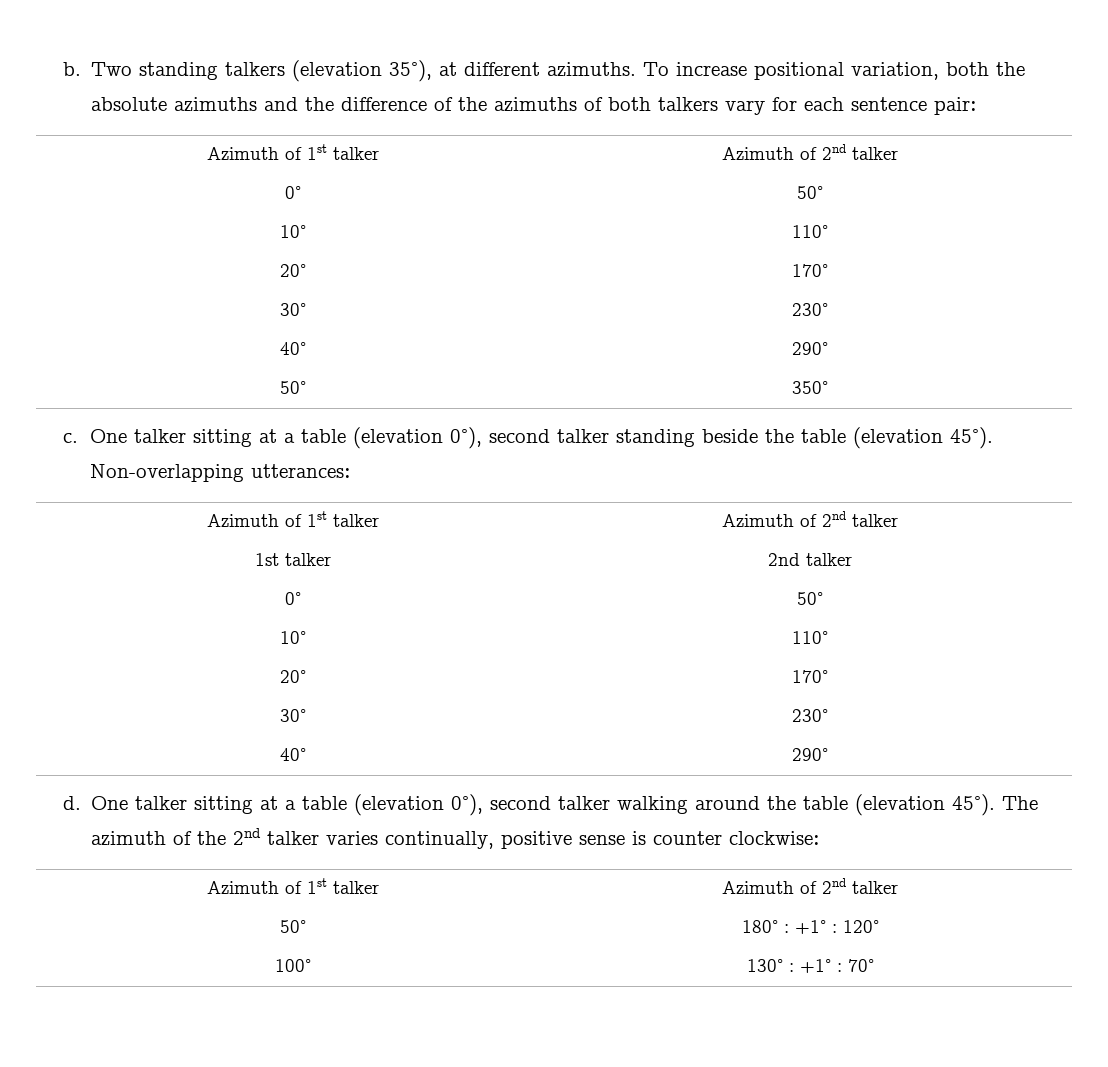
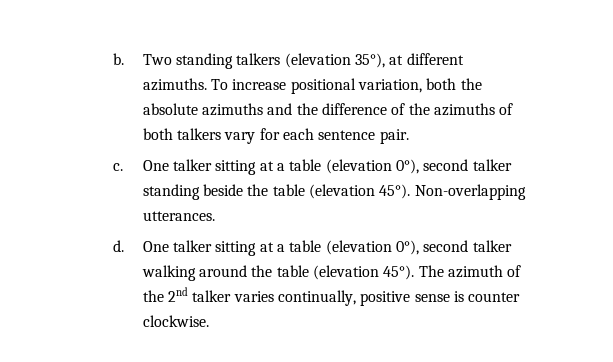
[934,97,978,115] [206,144,379,160] [722,144,898,160] [284,186,301,199] [797,186,823,199] [279,225,306,238] [792,225,828,238] [279,264,306,277] [792,264,828,277] [279,303,306,316] [792,303,828,316] [279,342,306,355] [792,342,828,355] [279,381,306,394] [792,381,828,394] pair: // Azimuth of 1st talker | Azimuth of 2nd talker // 0° | 50° // 10° | 110° // 20° | 170° // 30° | 230° // 40° | 290° // 50° | 350° -> [379,129,409,144] pair.
[251,464,352,478] [206,511,379,527] [722,511,898,527] [254,553,331,566] [768,553,852,566] [284,592,301,605] [797,592,823,605] [279,631,306,644] [792,631,828,644] [279,670,306,683] [792,670,828,683] [279,709,306,722] [792,709,828,722] [279,748,306,761] [792,748,828,761] utterances: // Azimuth of 1st talker | Azimuth of 2nd talker // 1st talker | 2nd talker // 0° | 50° // 10° | 110° // 20° | 170° // 30° | 230° // 40° | 290° -> [142,211,215,221] utterances.
[729,831,821,845] [206,878,379,894] [722,878,898,894] [279,920,306,933] [741,920,879,934] [274,959,311,972] [746,959,874,973] clockwise: // Azimuth of 1st talker | Azimuth of 2nd talker // 50° | 180° : +1° : 120° // 100° | 130° : +1° : 70° -> [142,315,209,327] clockwise.

